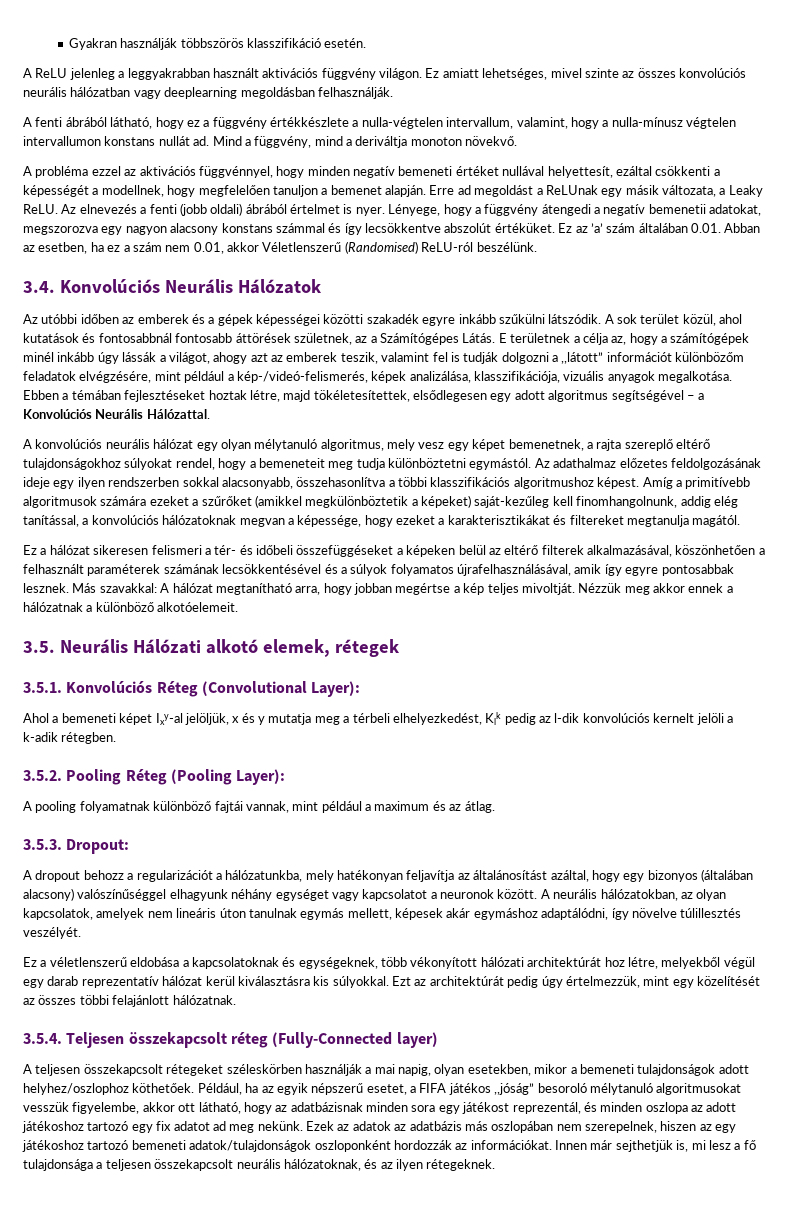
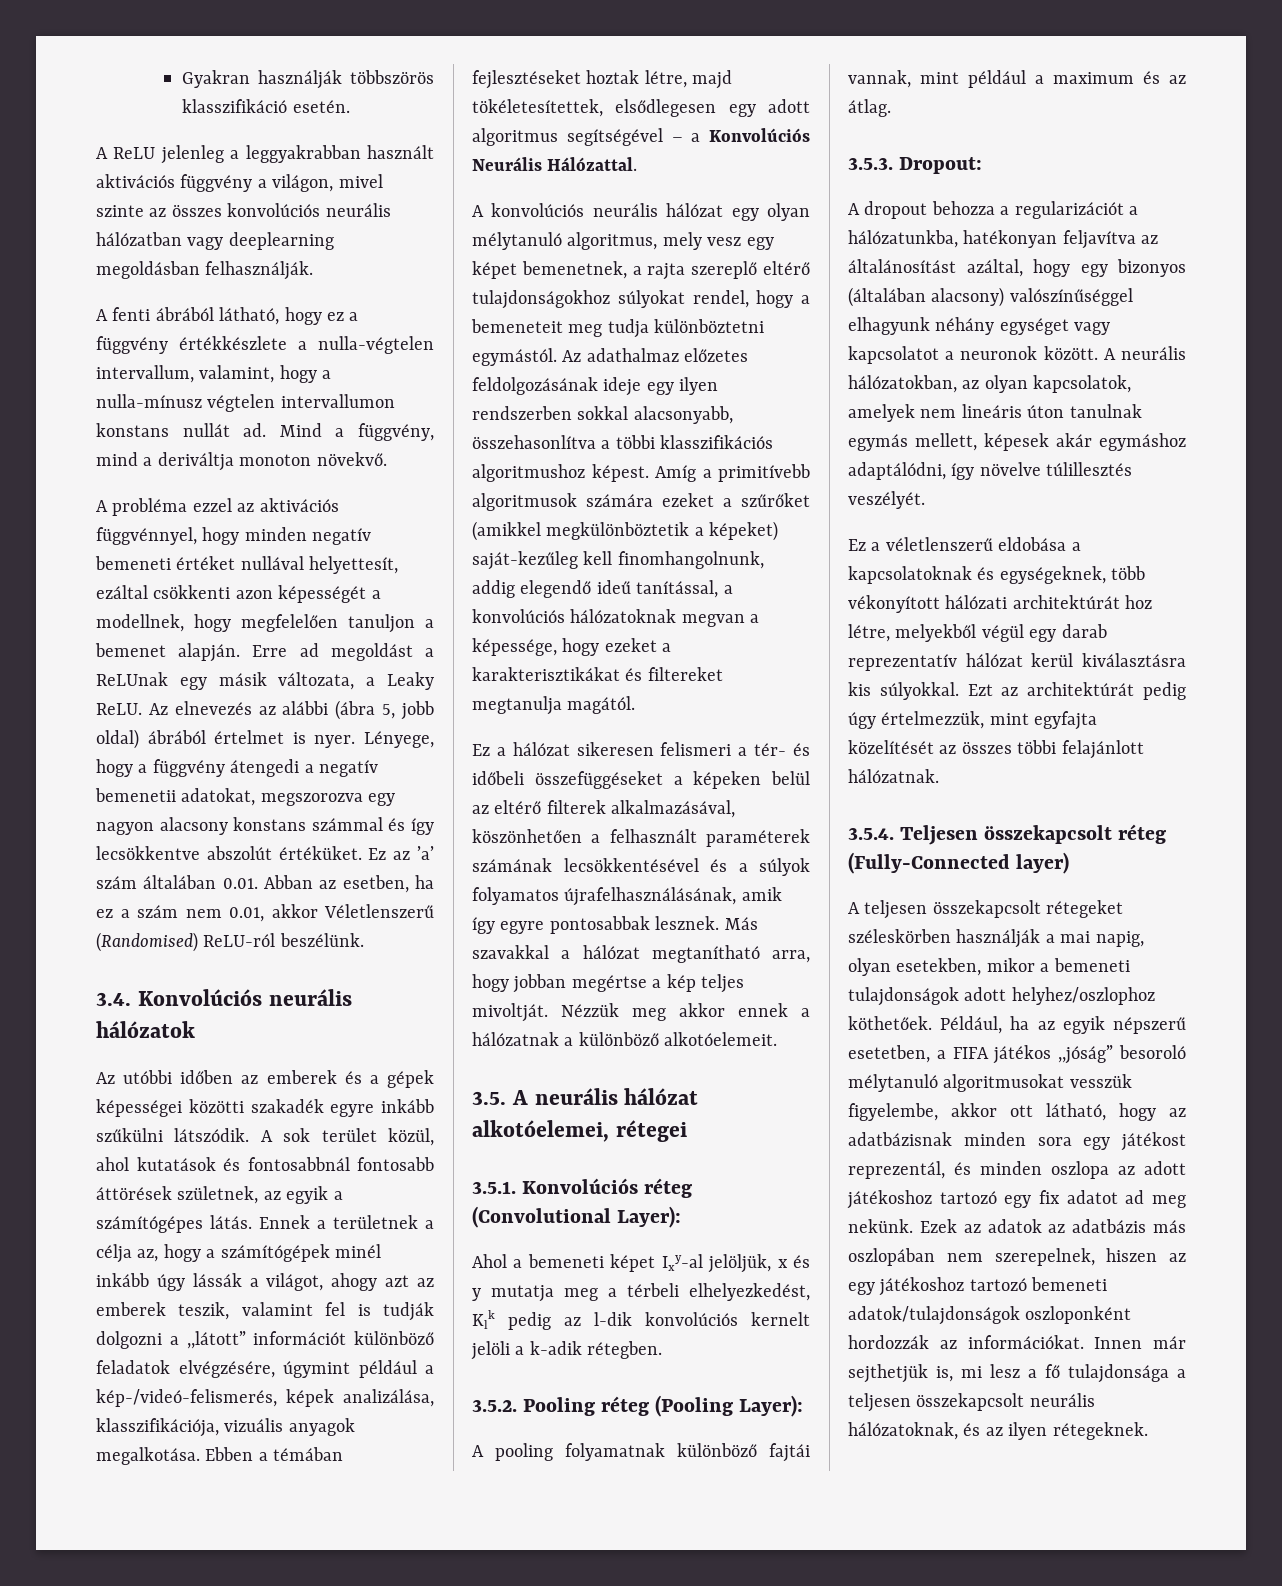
[379,68,548,80] világon. Ez amiatt lehetséges, -> [257,174,334,192] a világon,
[713,169,720,176] a -> [235,590,273,599] azon
[140,203,243,216] a fenti (jobb oldali) -> [258,700,434,720] [96,729,139,749] az alábbi (ábra 5, jobb oldal)
[164,279,322,294] Neurális Hálózatok -> [268,989,352,1006] [96,1021,195,1038] neurális hálózatok
[370,333,507,345] a Számítógépes Látás. E -> [286,1186,343,1204] [96,1215,326,1233] egyik a számítógépes látás. Ennek a
[675,352,745,362] különbözőm -> [354,1331,434,1345] különböző
[154,371,181,381] mint -> [283,1361,350,1378] úgymint
[713,496,738,508] elég -> [520,580,631,598] elegendő ideű
[457,564,571,576] újrafelhasználásával, -> [564,887,737,906] újrafelhasználásának,
[99,583,170,593] szavakkal: A -> [472,945,571,959] szavakkal a
[59,639,400,657] Neurális Hálózati alkotó elemek, rétegek -> [511,1088,699,1105] [472,1120,687,1142] A neurális hálózat alkotóelemei, rétegei
[156,681,198,697] Réteg -> [644,1178,693,1198] réteg
[125,769,167,785] Réteg -> [601,1396,650,1416] réteg
[83,870,124,880] behozz -> [931,201,995,215] behozza
[305,870,455,882] mely hatékonyan feljavítja -> [963,230,1136,249] hatékonyan feljavítva
[672,979,694,988] egy -> [1034,711,1098,730] egyfajta
[366,1084,407,1095] esetet, -> [848,1045,930,1063] esetetben,

